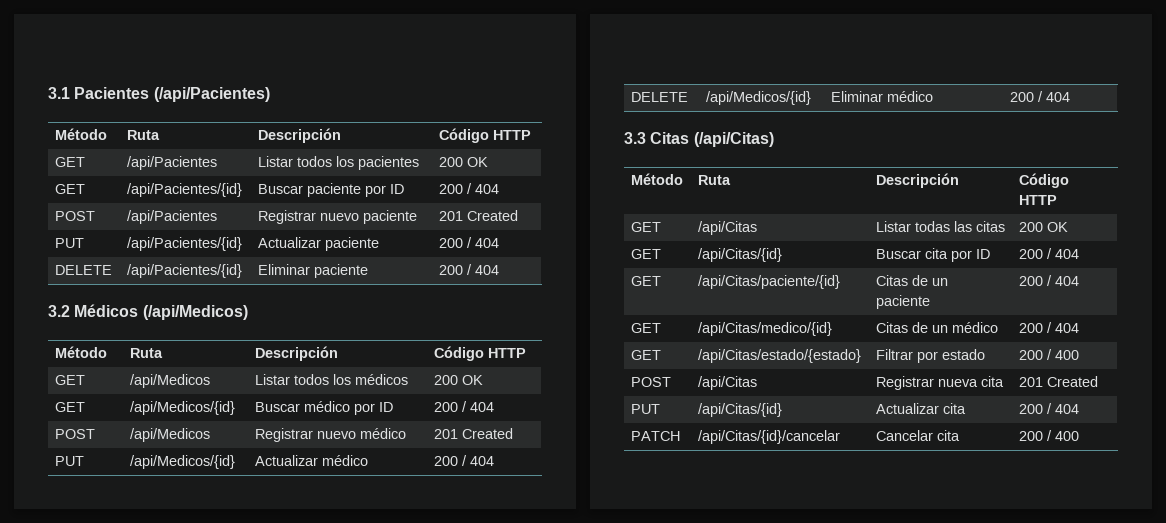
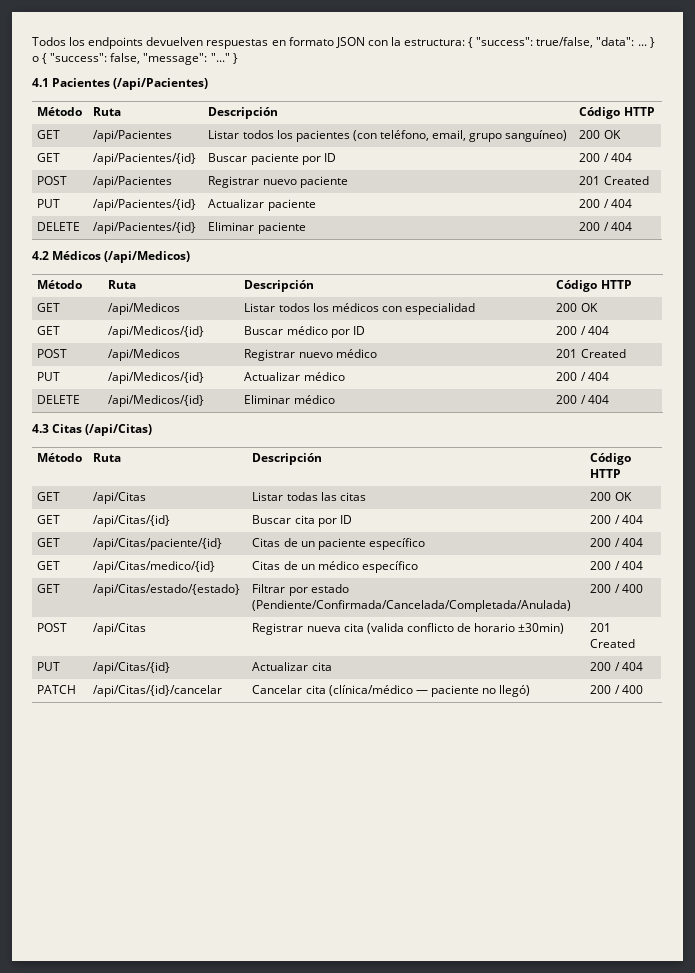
[48,87,70,99] 3.1 -> [32,37,655,49] [32,53,238,65] [32,78,49,87] Todos los endpoints devuelven respuestas en formato JSON con la estructura: { "success": true/false, "data": ... } o { "success": false, "message": "..." } // 4.1
(420, 163) none -> [352,130,568,142] (con teléfono, email, grupo sanguíneo)
[48,305,70,317] 3.2 -> [32,251,49,260] 4.2
(409, 379) none -> [381,303,475,315] con especialidad
[624,132,646,144] 3.3 -> [32,424,49,433] 4.3
(931, 302) none -> [368,538,425,550] específico
(999, 327) none -> [361,561,418,573] específico
(986, 354) none -> [252,600,572,612] (Pendiente/Confirmada/Cancelada/Completada/Anulada)
(1005, 381) none -> [366,623,565,634] (valida conflicto de horario ±30min)
(961, 435) none -> [328,685,531,697] (clínica/médico — paciente no llegó)

